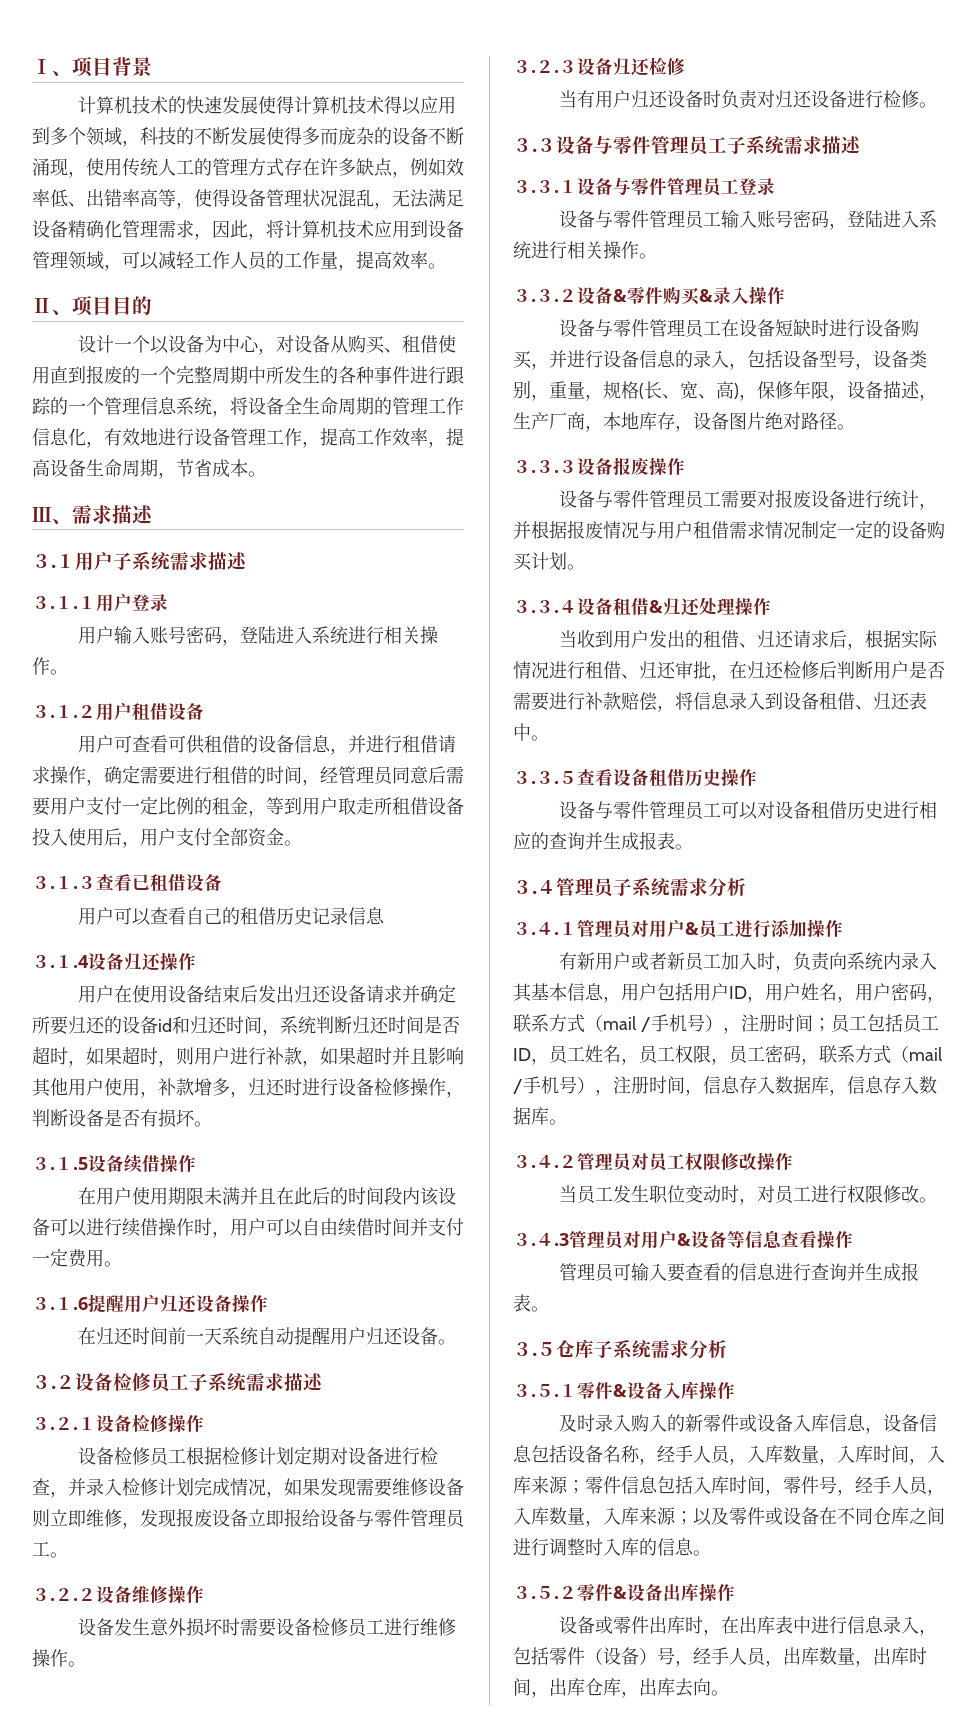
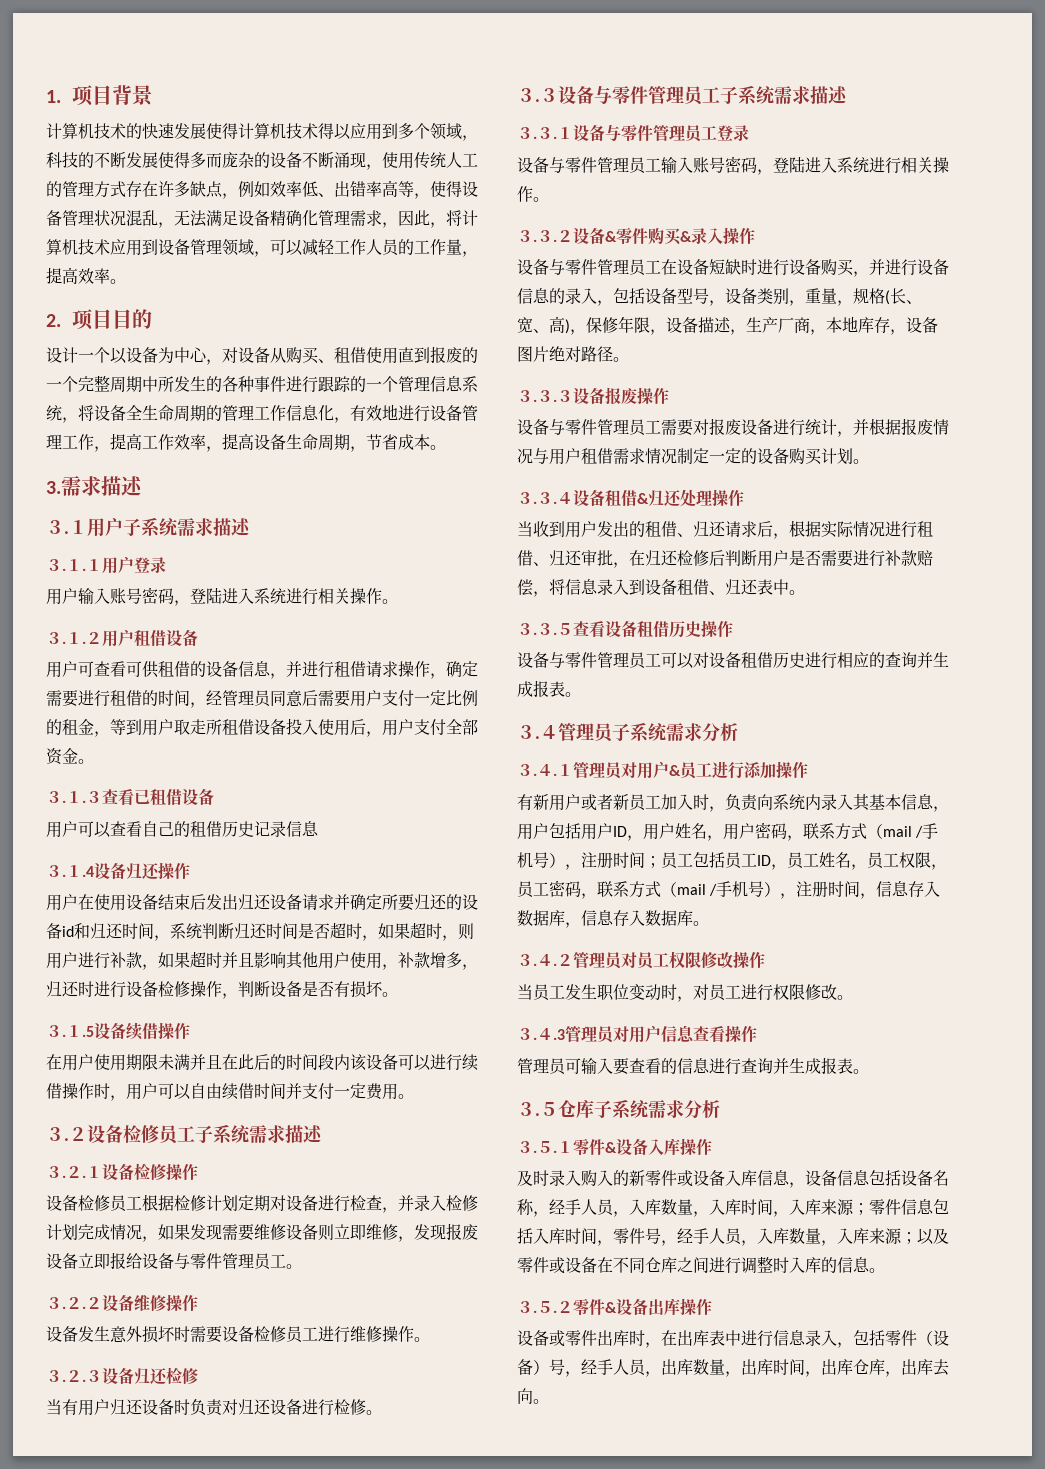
[32,59,72,76] Ⅰ、 -> [46,90,61,103] 1.
[32,298,72,315] Ⅱ、 -> [46,314,61,327] 2.
[32,507,72,524] Ⅲ、 -> [46,481,61,494] 3.
[32,1294,268,1313] [78,1327,457,1345] // ３.１.6提醒用户归还设备操作 // 在归还时间前一天系统自动提醒用户归还设备。 -> (414, 1096) none
[677,1230,745,1248] &设备等 -> (661, 1033) none

